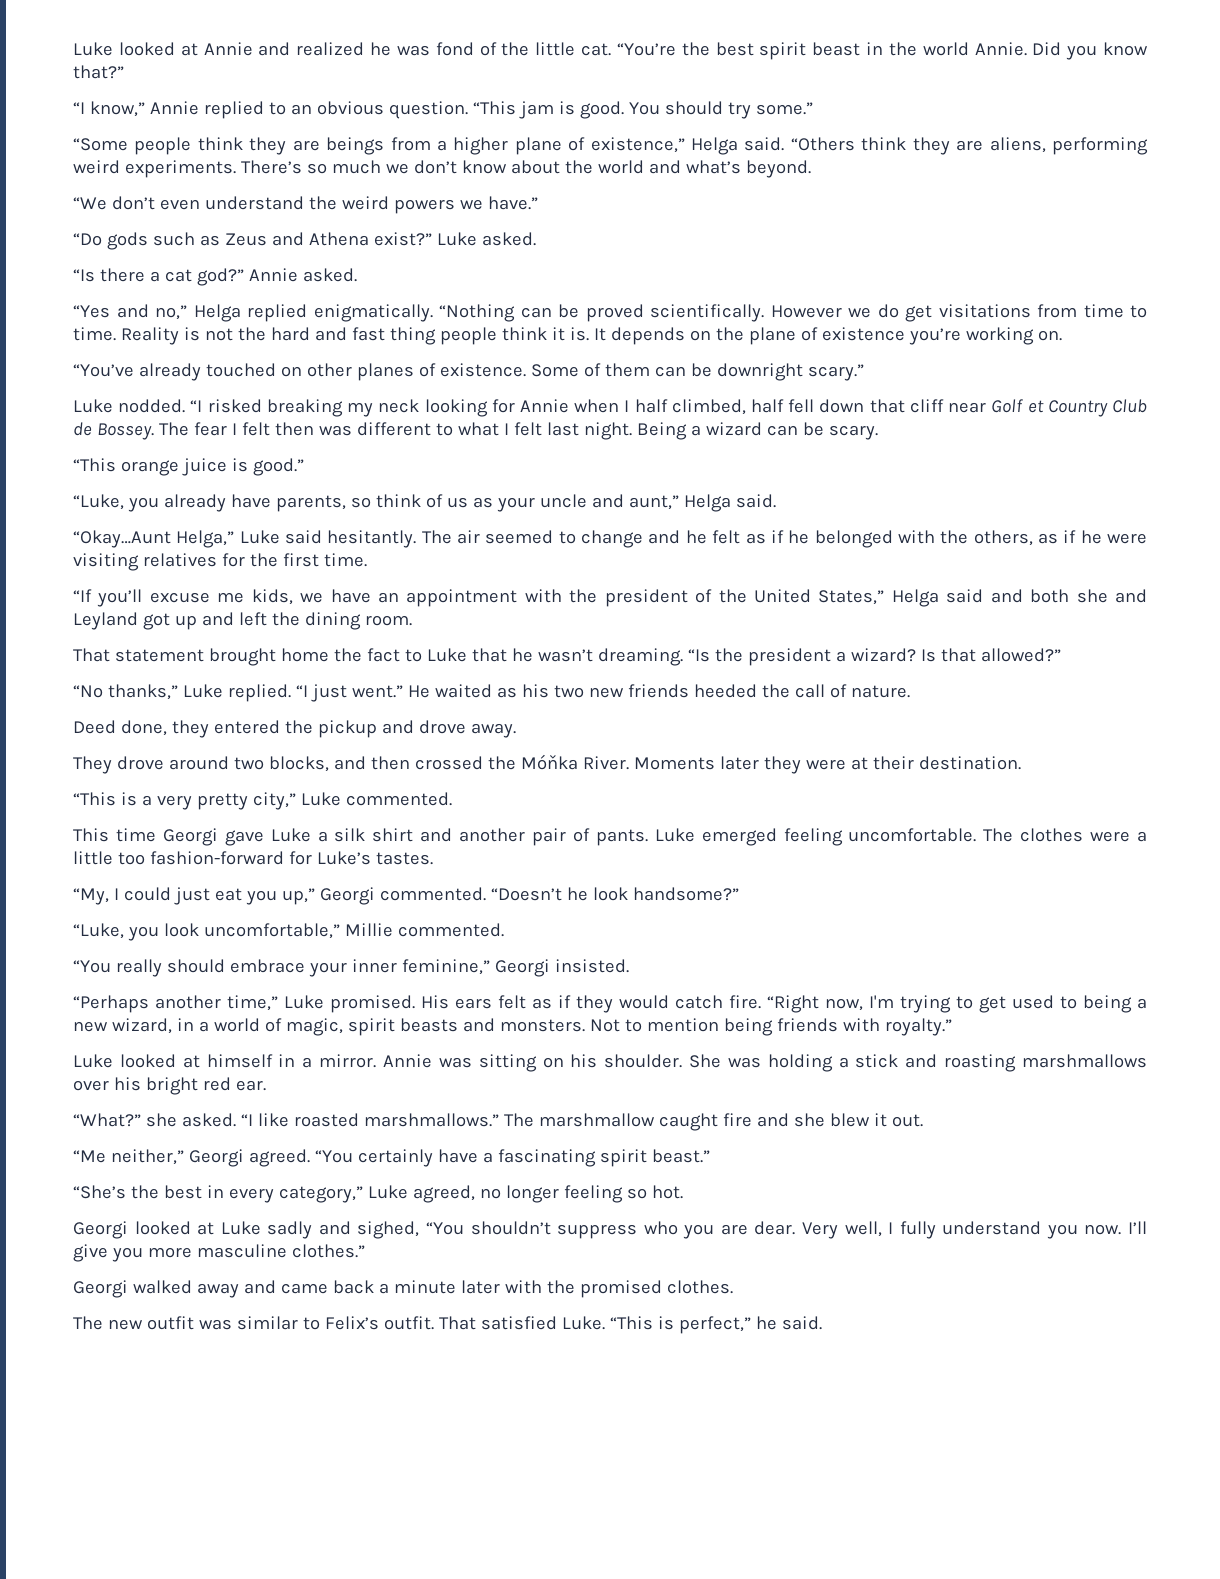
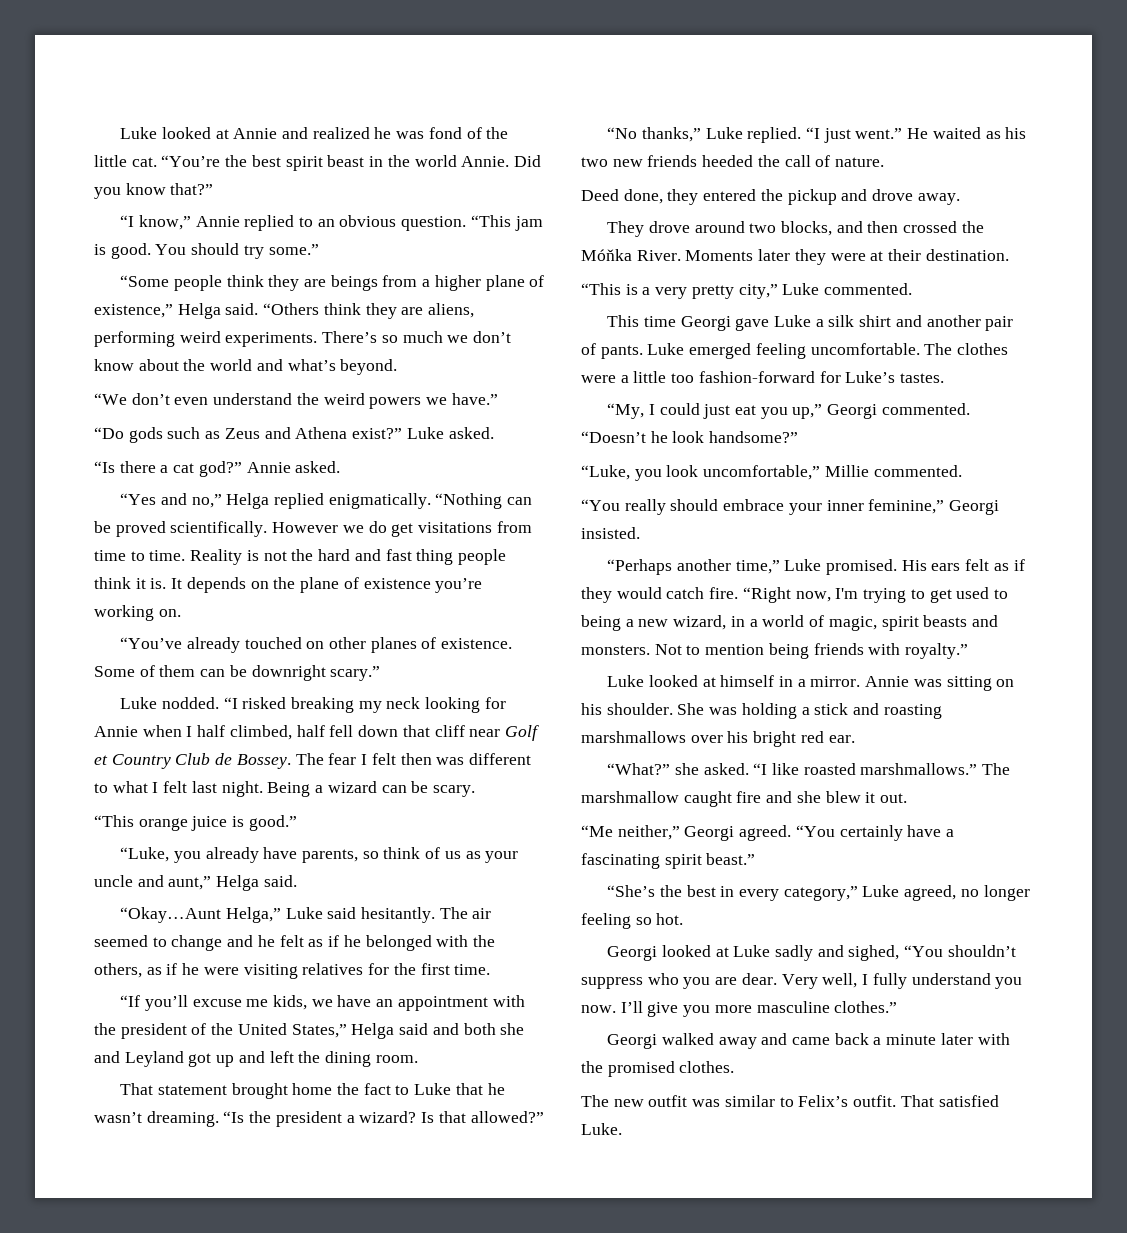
[609,1316,822,1334] “This is perfect,” he said. -> (622, 1129) none

